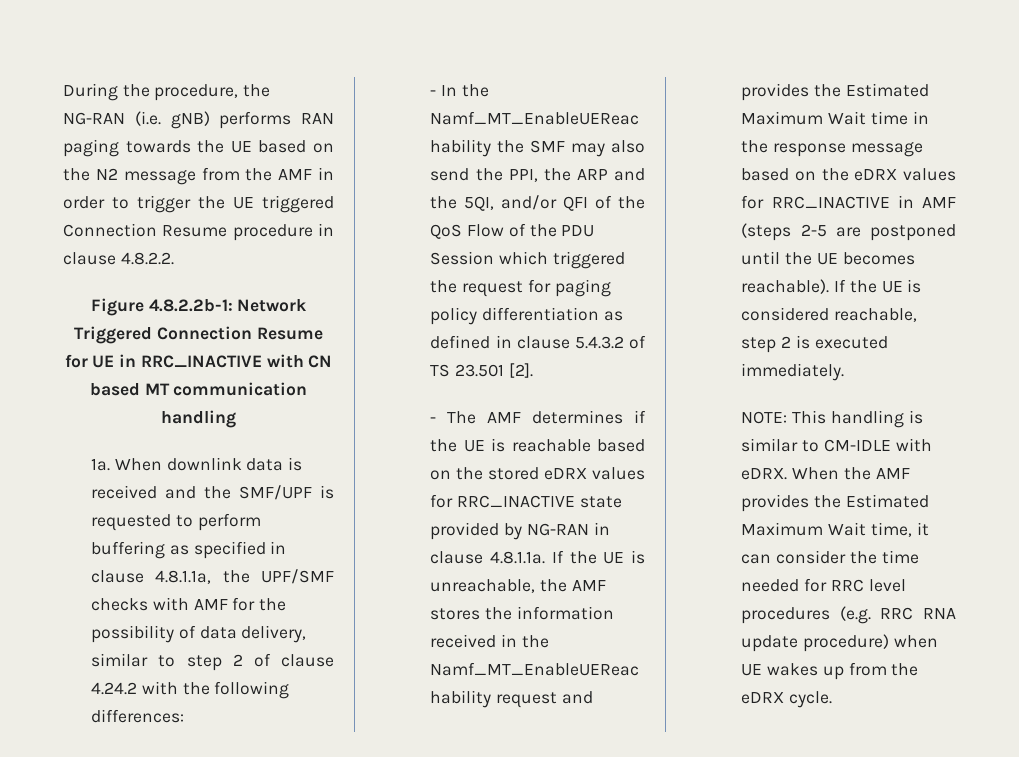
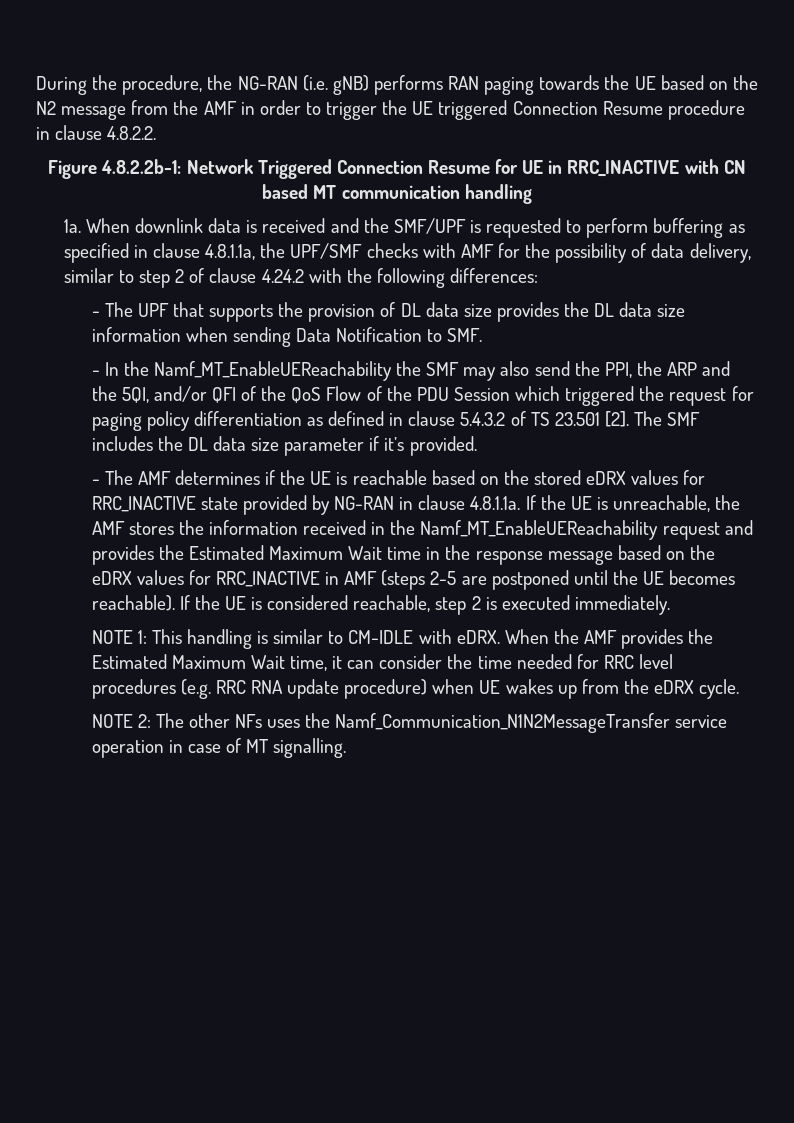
(185, 716) none -> [91,302,686,322] [91,327,483,347] // - The UPF that supports the provision of DL data size provides the DL data size information when sending Data Notification to SMF.
(533, 370) none -> [634,411,701,426] [91,436,477,456] The SMF includes the DL data size parameter if it’s provided.
[741,411,788,424] NOTE: -> [91,630,147,644] NOTE 1:
(833, 699) none -> [91,713,728,733] [91,738,347,758] // NOTE 2: The other NFs uses the Namf_Communication_N1N2MessageTransfer service operation in case of MT signalling.

